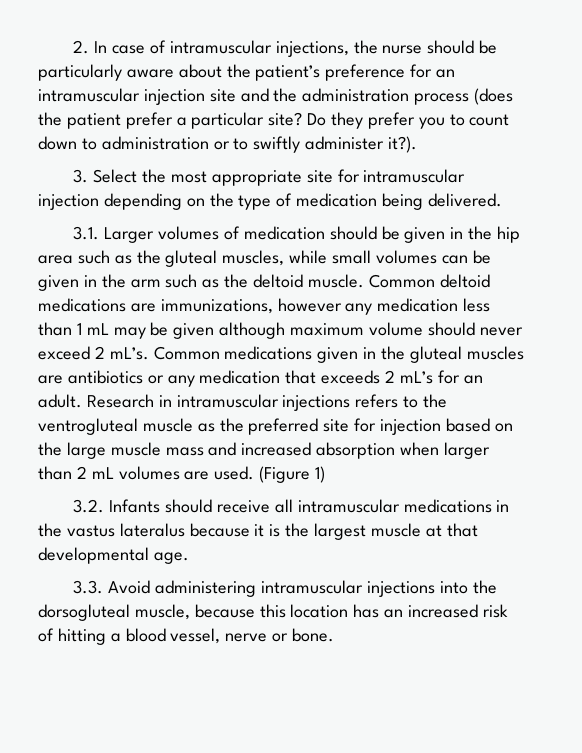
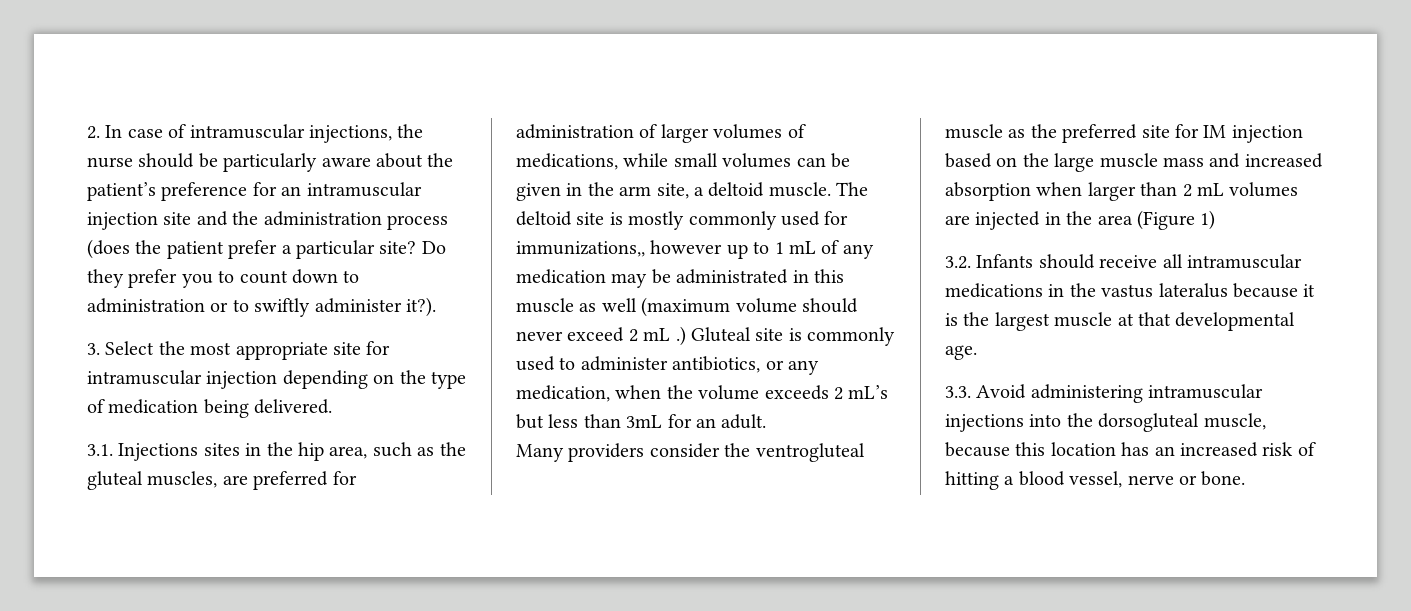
[104,226,446,243] Larger volumes of medication should be given -> [118,443,240,461] Injections sites
[38,255,73,264] area -> [329,446,368,459] area,
(285, 258) none -> [222,471,357,490] [516,124,806,143] [516,153,618,170] are preferred for administration of larger volumes of medications,
[165,274,490,288] [38,298,491,315] [38,322,365,339] such as the deltoid muscle. Common deltoid medications are immunizations, however any medication less than 1 mL may be given although maximum -> [656,182,869,199] [516,211,849,230] [516,240,874,259] [516,269,844,288] [516,297,731,317] site, a deltoid muscle. The deltoid site is mostly commonly used for immunizations,, however up to 1 mL of any medication may be administrated in this muscle as well (maximum
[109,346,524,363] [38,370,483,387] [38,394,419,411] mL’s. Common medications given in the gluteal muscles are antibiotics or any medication that exceeds 2 mL’s for an adult. Research in intramuscular injections refers to -> [643,326,896,346] [516,356,819,375] [516,385,889,402] [516,414,767,429] [516,443,720,462] mL .) Gluteal site is commonly used to administer antibiotics, or any medication, when the volume exceeds 2 mL’s but less than 3mL for an adult. // Many providers consider
(377, 425) none -> [1203,125,1227,138] IM
[214,466,255,480] used. -> [975,211,1133,230] injected in the area

